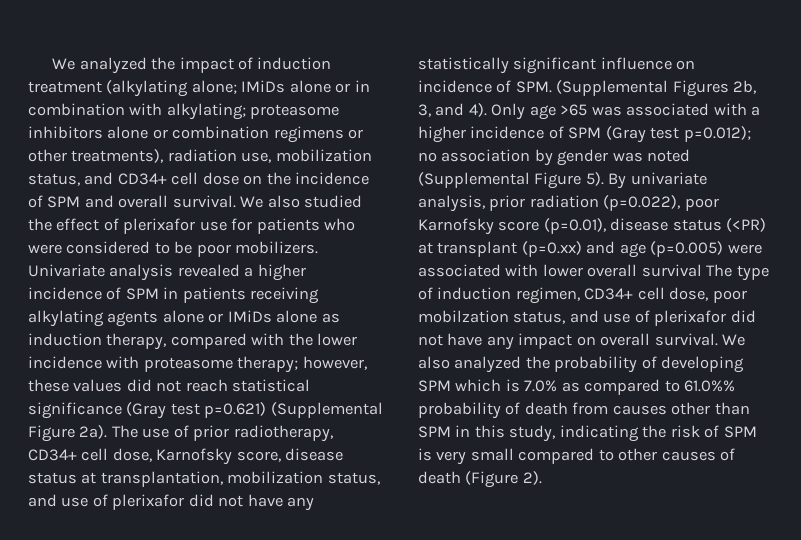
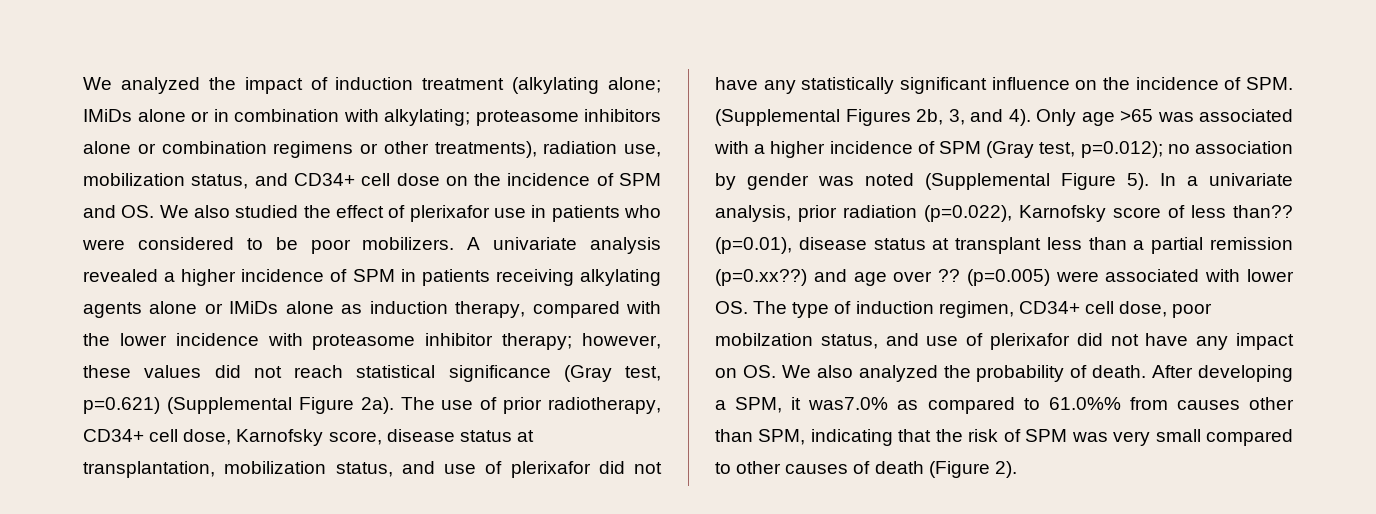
[118,195,236,208] overall survival. -> [121,205,155,218] OS.
[231,218,253,231] for -> [531,205,547,218] in
[28,264,105,277] Univariate -> [467,237,578,250] A univariate
(233, 364) none -> [425,333,494,346] inhibitor
[170,403,200,415] test -> [625,366,661,381] test,
(696, 65) none -> [1103,77,1130,90] the
[650,127,680,139] test -> [1039,142,1076,157] test,
[608,173,627,189] By -> [1160,173,1198,186] In a
[684,198,719,211] poor -> (1012, 213) none
(540, 226) none -> [1168,205,1293,218] of less than??
[726,218,767,232] (<PR) -> (926, 244) none
[521,241,646,258] (p=0.xx) and age -> [1046,237,1293,254] [715,269,961,286] less than a partial remission (p=0.xx??) and age over ??
[587,264,702,277] overall survival -> [715,301,748,314] OS.
[600,333,718,346] overall survival. -> [742,365,776,378] OS.
[661,356,745,373] [418,379,558,392] developing SPM which is 7.0% -> [1092,365,1293,382] [715,397,889,413] death. After developing a SPM, it was7.0%
[418,402,568,419] probability of death -> (1121, 403) none
[418,425,639,442] SPM in this study, indicating -> [758,429,932,446] SPM, indicating that
[418,448,432,461] is -> [1071,432,1108,442] was

